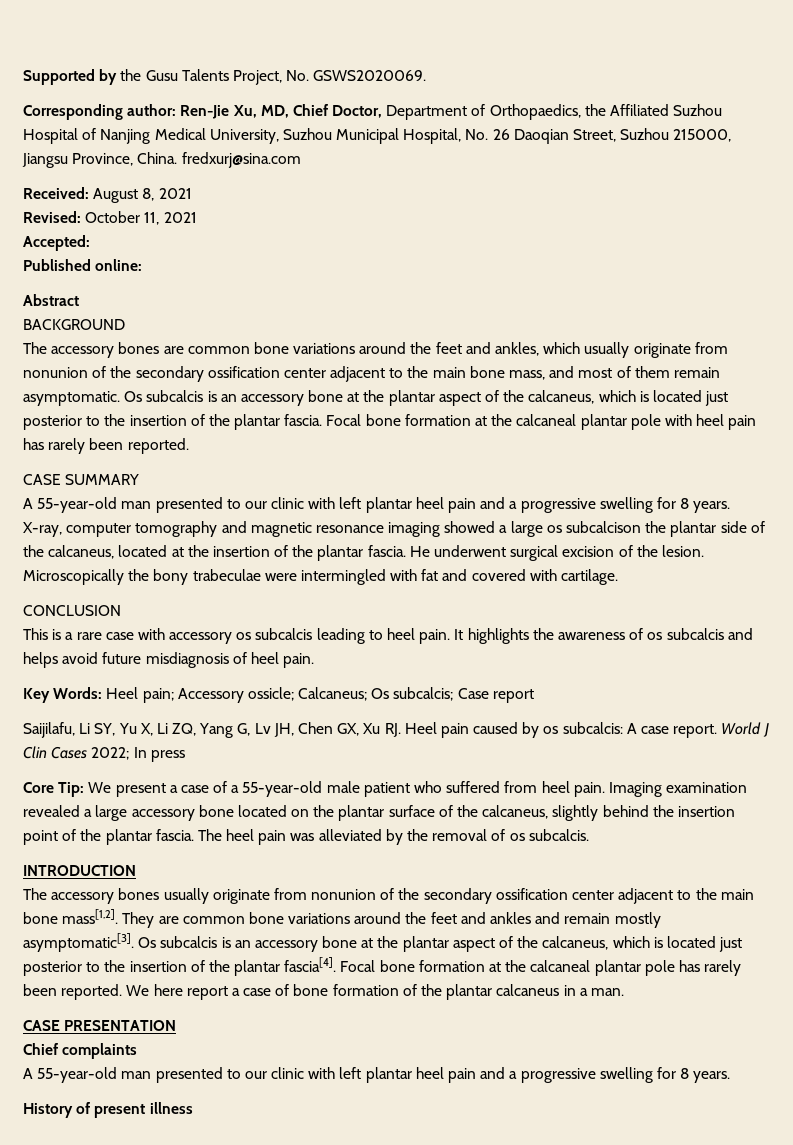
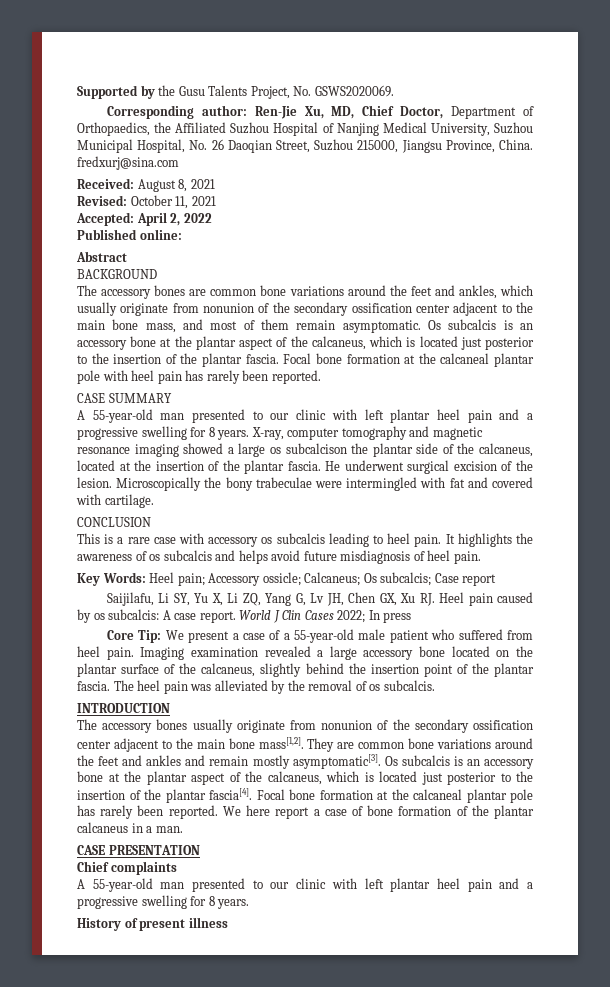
(90, 243) none -> [136,212,212,226] April 2, 2022

